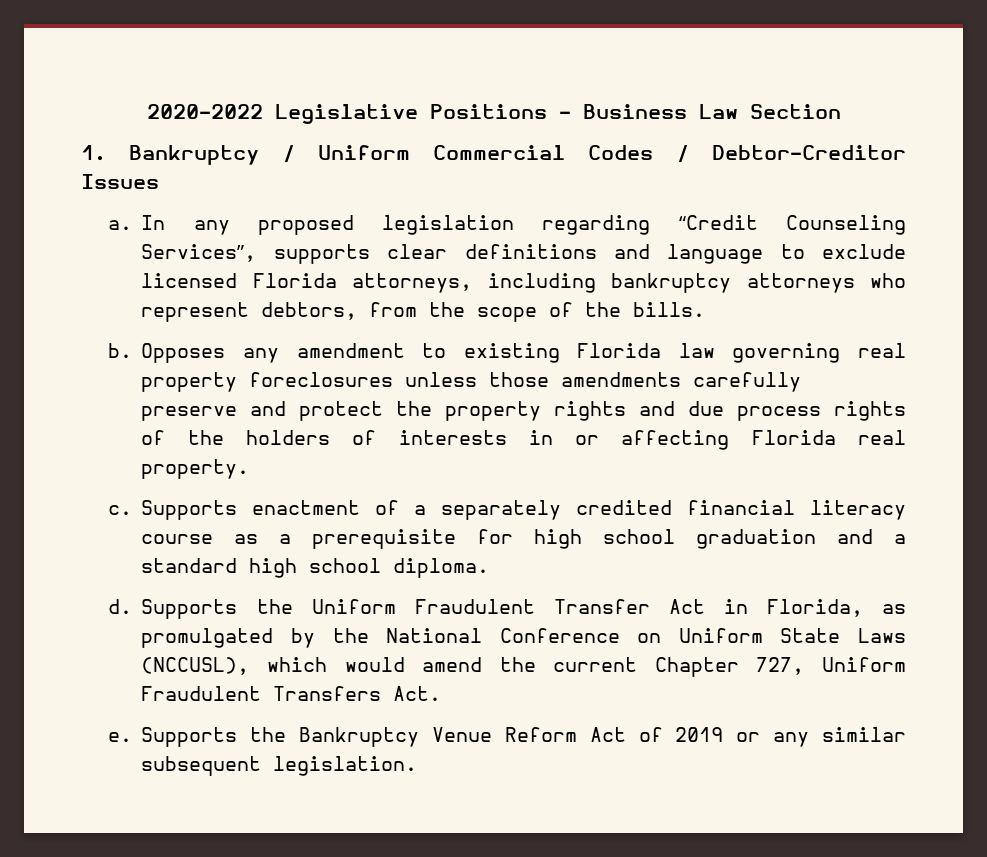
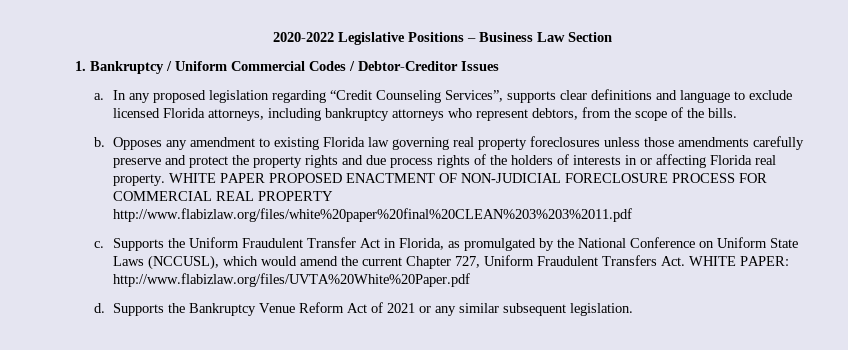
[107,500,906,520] [141,529,907,549] [141,558,490,578] [107,599,132,614] // c. Supports enactment of a separately credited financial literacy course as a prerequisite for high school graduation and a standard high school diploma. // d. -> [169,173,768,183] [113,191,334,201] [113,208,633,222] [94,241,105,248] WHITE PAPER PROPOSED ENACTMENT OF NON-JUDICIAL FORECLOSURE PROCESS FOR COMMERCIAL REAL PROPERTY http://www.flabizlaw.org/files/white%20paper%20final%20CLEAN%203%203%2011.pdf // c.
[107,732,132,742] // e. -> [689,256,790,266] [113,273,471,287] [94,303,106,313] WHITE PAPER: http://www.flabizlaw.org/files/UVTA%20White%20Paper.pdf // d.
[675,727,724,742] 2019 -> [387,303,416,313] 2021

